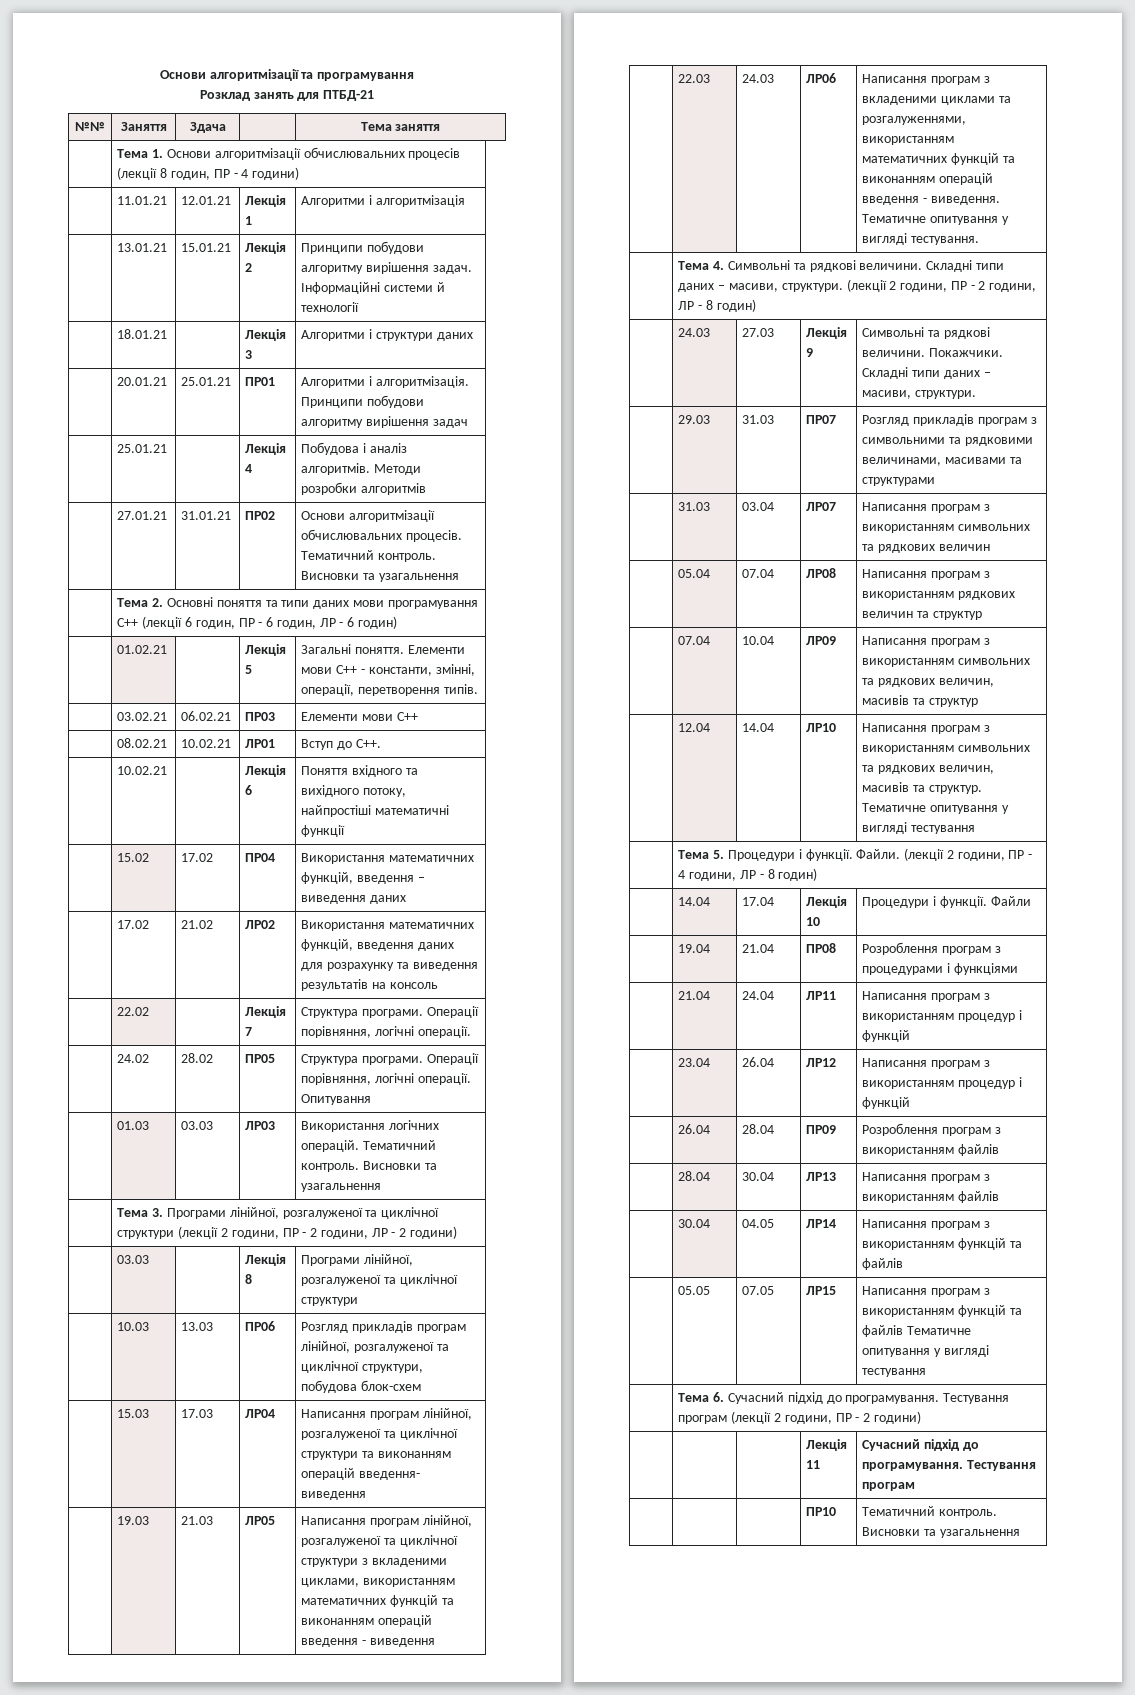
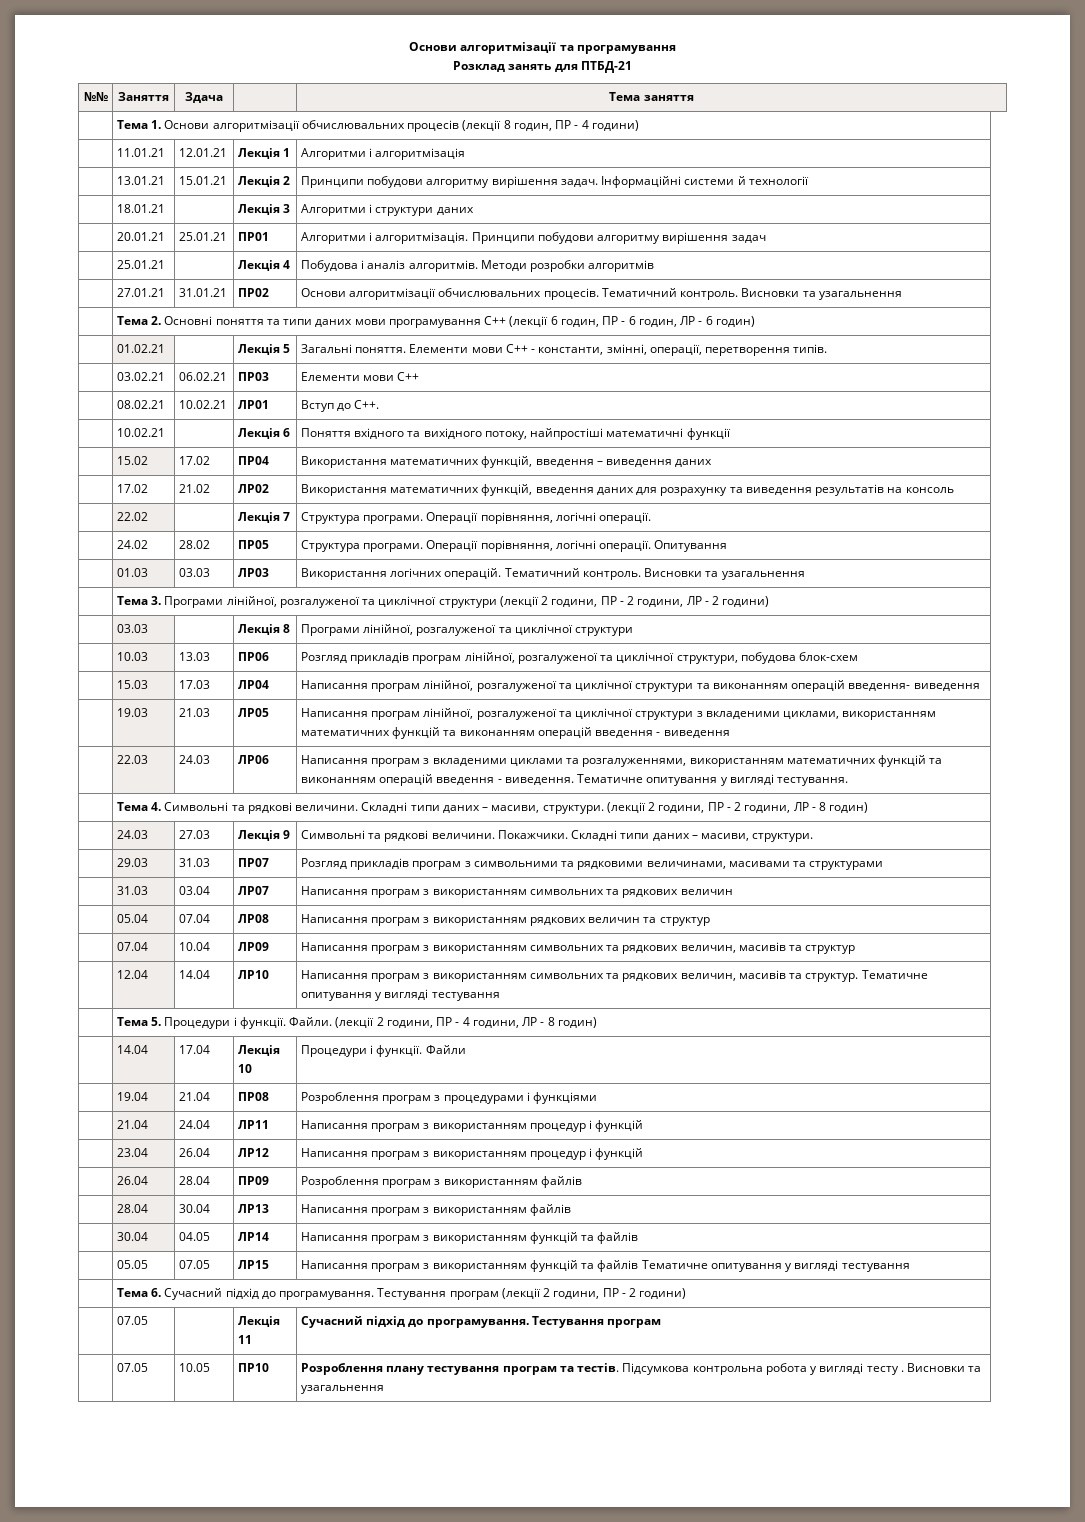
(921, 1417) none -> [116,1316,148,1325] 07.05
(916, 1486) | -> [116,1363,148,1372] [178,1363,210,1372] 07.05 | 10.05
[862,1506,998,1518] Тематичний контроль. -> [300,1363,904,1375] Розроблення плану тестування програм та тестів. Підсумкова контрольна робота у вигляді тесту .

